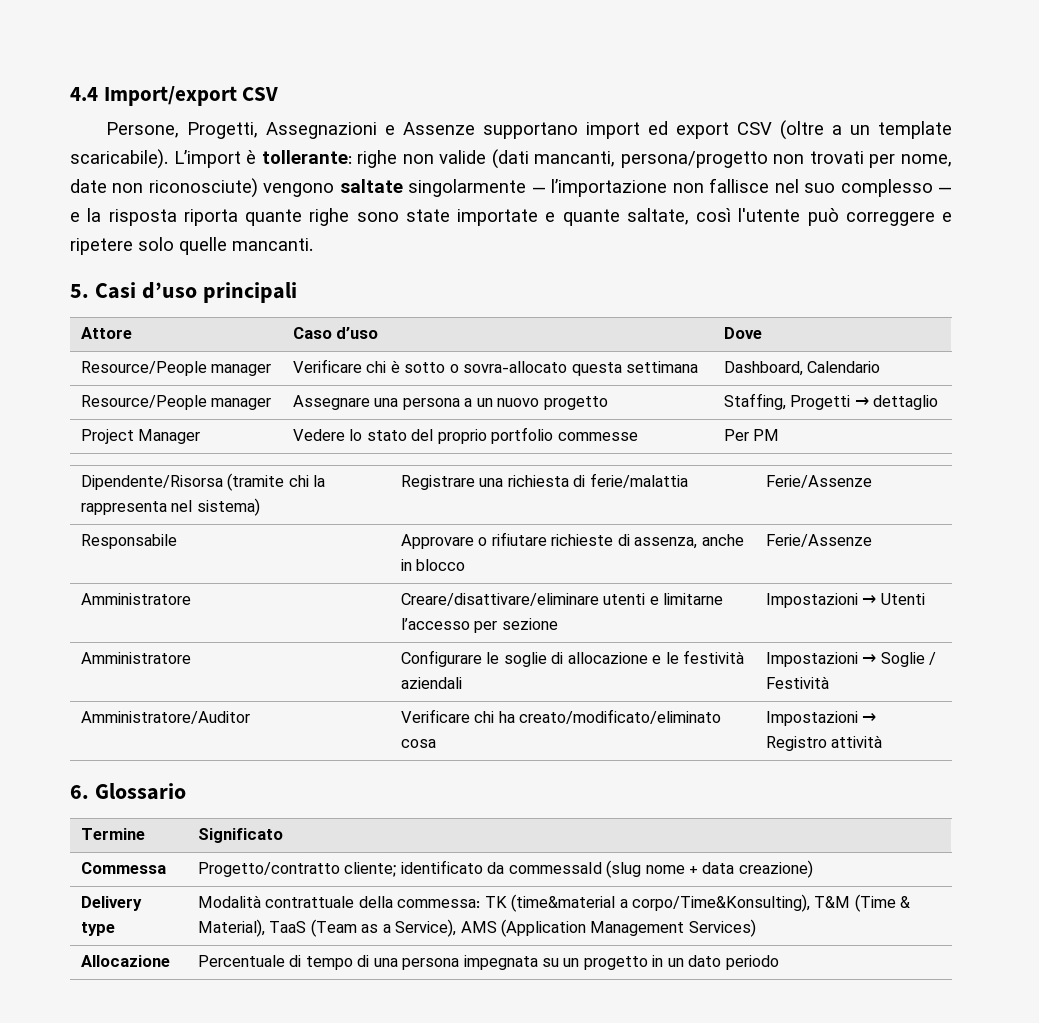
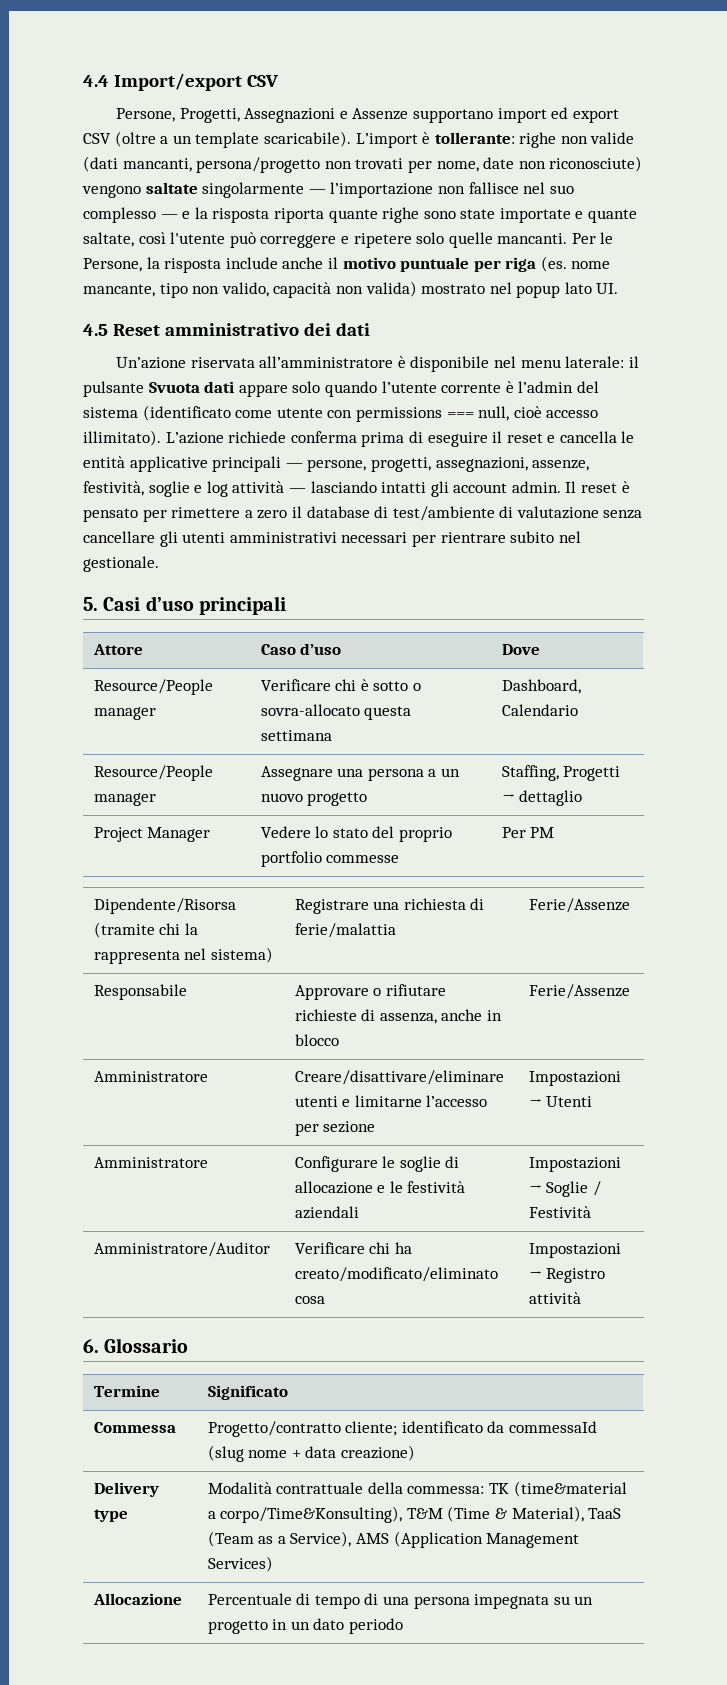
(313, 244) none -> [571,232,614,244] [83,256,611,273] [83,281,619,298] [83,323,370,336] [116,356,639,372] [83,381,599,397] [83,405,599,422] [83,430,635,447] [83,456,590,472] [83,481,630,497] [83,506,643,522] [83,531,581,547] [83,556,159,572] Per le Persone, la risposta include anche il motivo puntuale per riga (es. nome mancante, tipo non valido, capacità non valida) mostrato nel popup lato UI. // 4.5 Reset amministrativo dei dati // Un’azione riservata all’amministratore è disponibile nel menu laterale: il pulsante Svuota dati appare solo quando l’utente corrente è l’admin del sistema (identificato come utente con permissions === null, cioè accesso illimitato). L’azione richiede conferma prima di eseguire il reset e cancella le entità applicative principali — persone, progetti, assegnazioni, assenze, festività, soglie e log attività — lasciando intatti gli account admin. Il reset è pensato per rimettere a zero il database di test/ambiente di valutazione senza cancellare gli utenti amministrativi necessari per rientrare subito nel gestionale.

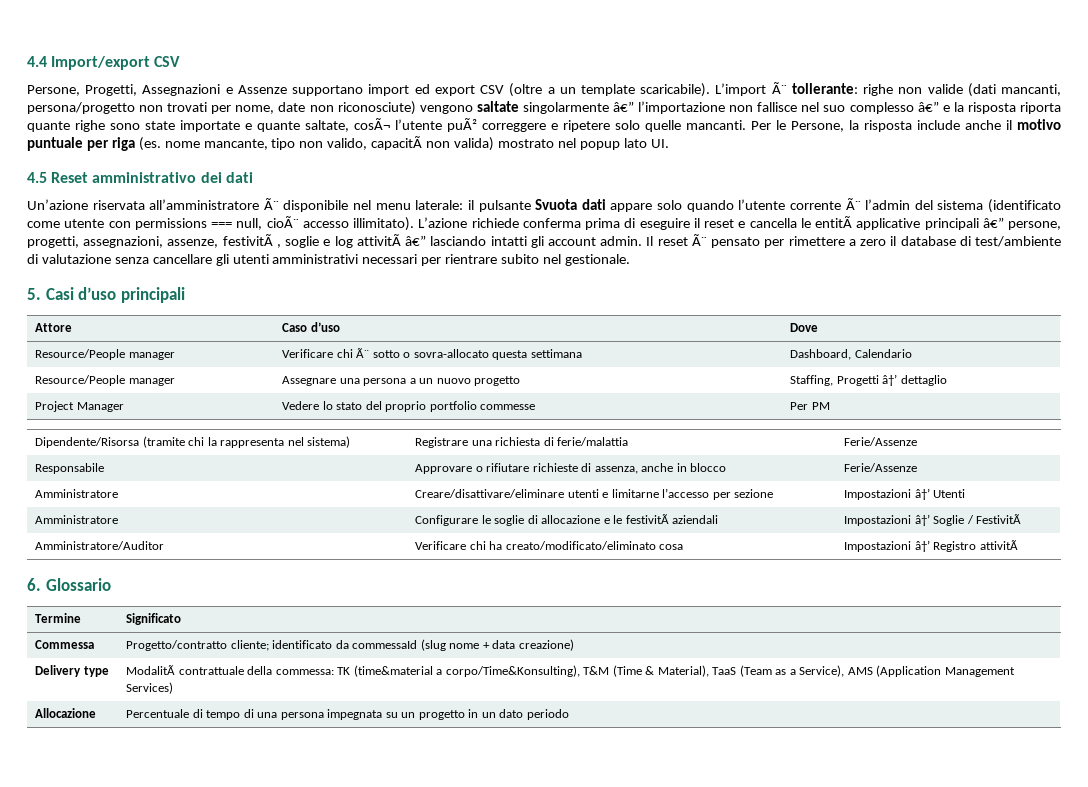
[422,132,431,144] è -> [771,82,787,94] Ã¨
[308,189,326,194] — -> [612,101,634,112] â€”
[160,214,178,219] — -> [917,101,939,112] â€”
[138,232,256,248] così l'utente può -> [354,118,477,132] cosÃ¬ l’utente puÃ²
[273,282,332,298] capacità -> [371,136,423,150] capacitÃ
[397,356,406,368] è -> [263,198,279,210] Ã¨
[505,381,514,393] è -> [845,198,861,210] Ã¨
[513,406,542,418] cioè -> [266,216,299,228] cioÃ¨
[83,456,125,468] entità -> [815,216,852,228] entitÃ
[285,463,303,468] — -> [982,217,1004,228] â€”
[83,481,144,496] festività, -> [222,234,281,248] festivitÃ ,
[232,481,306,493] attività — -> [356,234,427,246] attivitÃ â€”
[621,481,630,493] è -> [691,234,707,246] Ã¨
[360,679,369,691] è -> [356,348,370,358] Ã¨
[501,794,515,802] → -> [882,374,898,386] â†’
[528,1099,542,1107] → -> [914,488,930,500] â†’
[407,1181,466,1193] festività -> [625,514,669,524] festivitÃ
[528,1185,542,1193] → -> [914,514,930,526] â†’
[528,1206,591,1218] Festività -> [976,514,1022,524] FestivitÃ
[528,1268,606,1283] [528,1292,581,1304] → Registro attività -> [914,540,1018,552] â†’ Registro attivitÃ
[207,1482,272,1494] Modalità -> [126,665,176,675] ModalitÃ

